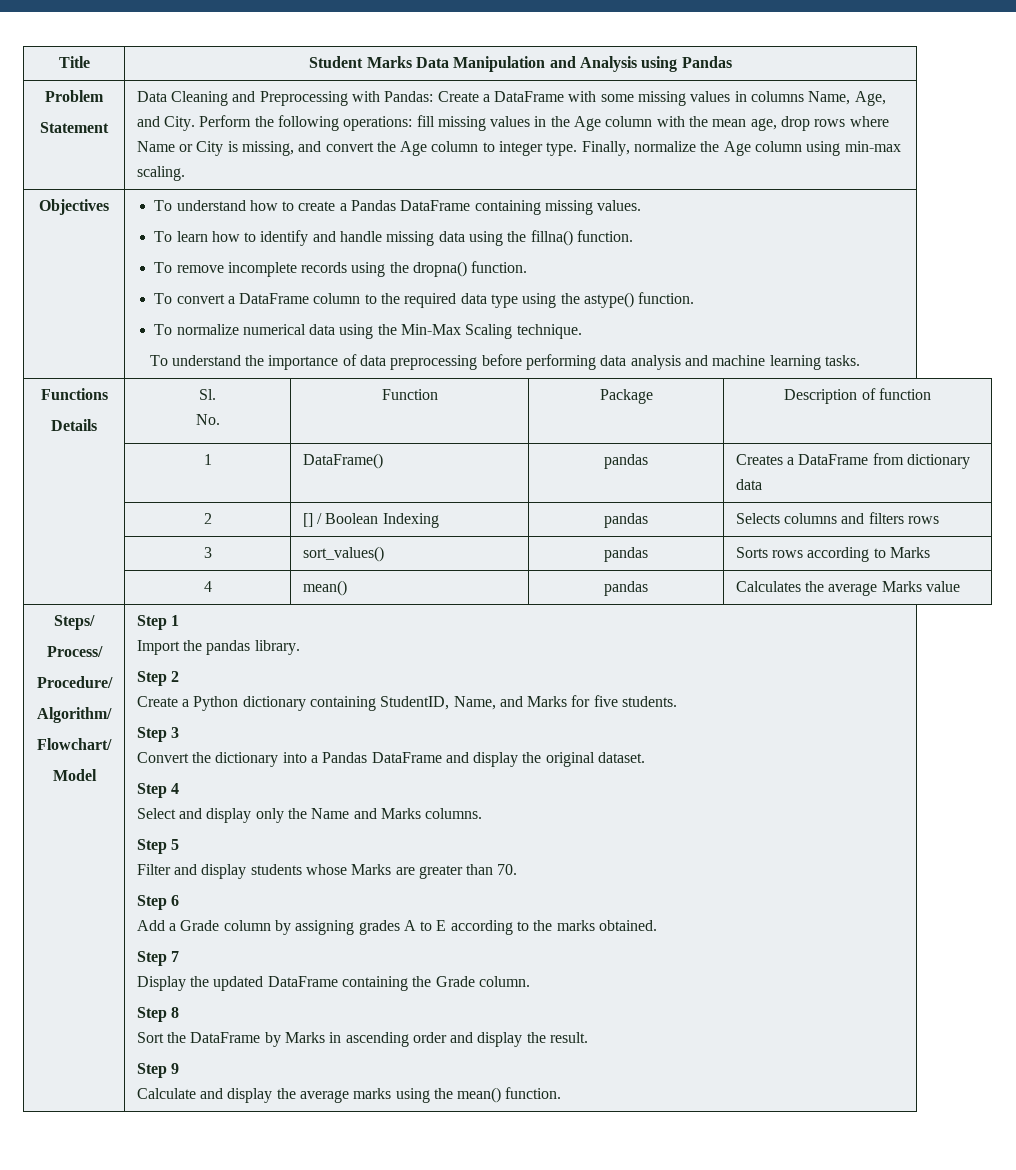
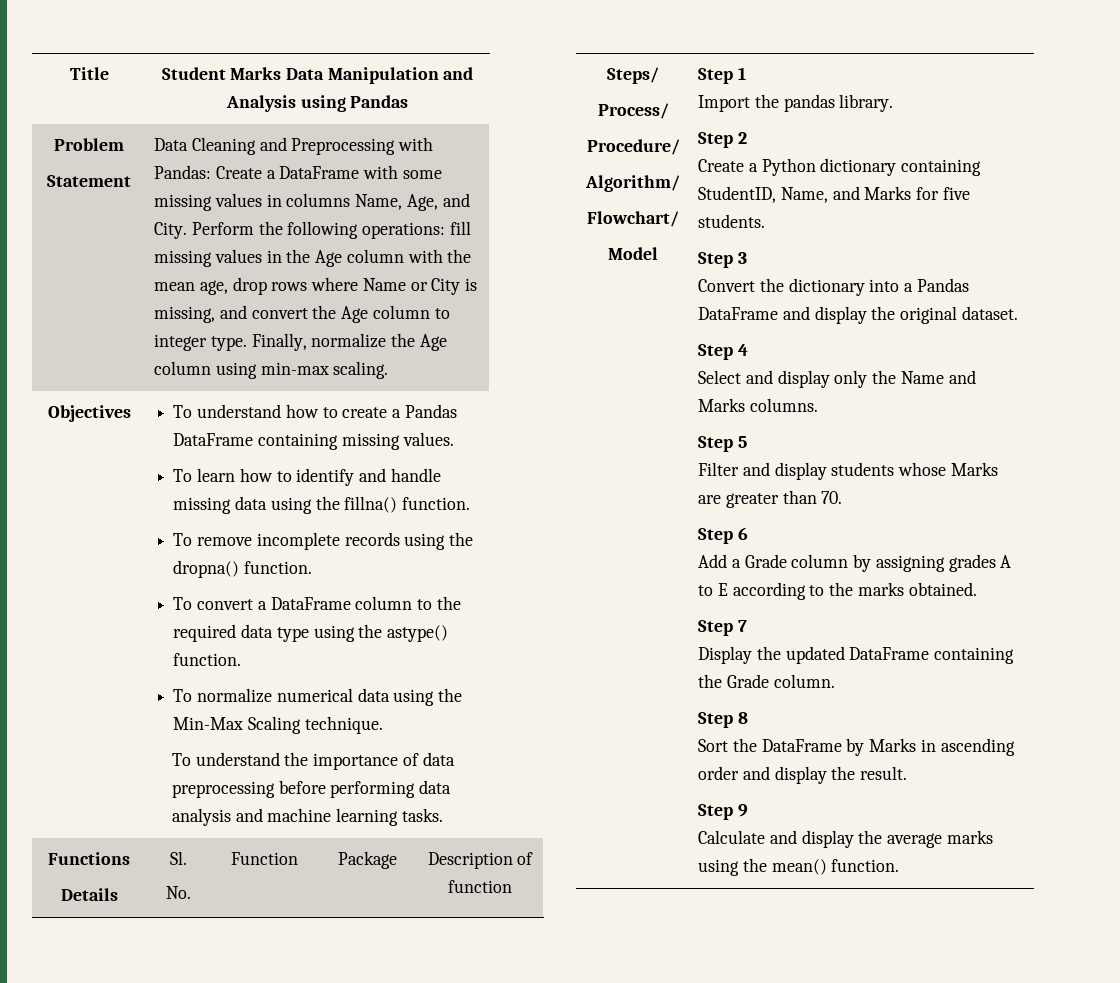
[203,454,212,465] [302,453,383,469] [604,454,648,469] [735,453,970,469] [735,479,762,490] [203,513,212,524] [302,513,439,528] [604,513,648,528] [735,512,939,524] [203,547,212,558] [302,546,384,562] [604,547,648,562] [735,547,930,562] [203,581,212,592] [302,580,347,596] [604,581,648,596] [735,581,960,596] // | 1 | DataFrame() | pandas | Creates a DataFrame from dictionary data // | 2 | [] / Boolean Indexing | pandas | Selects columns and filters rows // | 3 | sort_values() | pandas | Sorts rows according to Marks // | 4 | mean() | pandas | Calculates the average Marks value -> (512, 886) none

